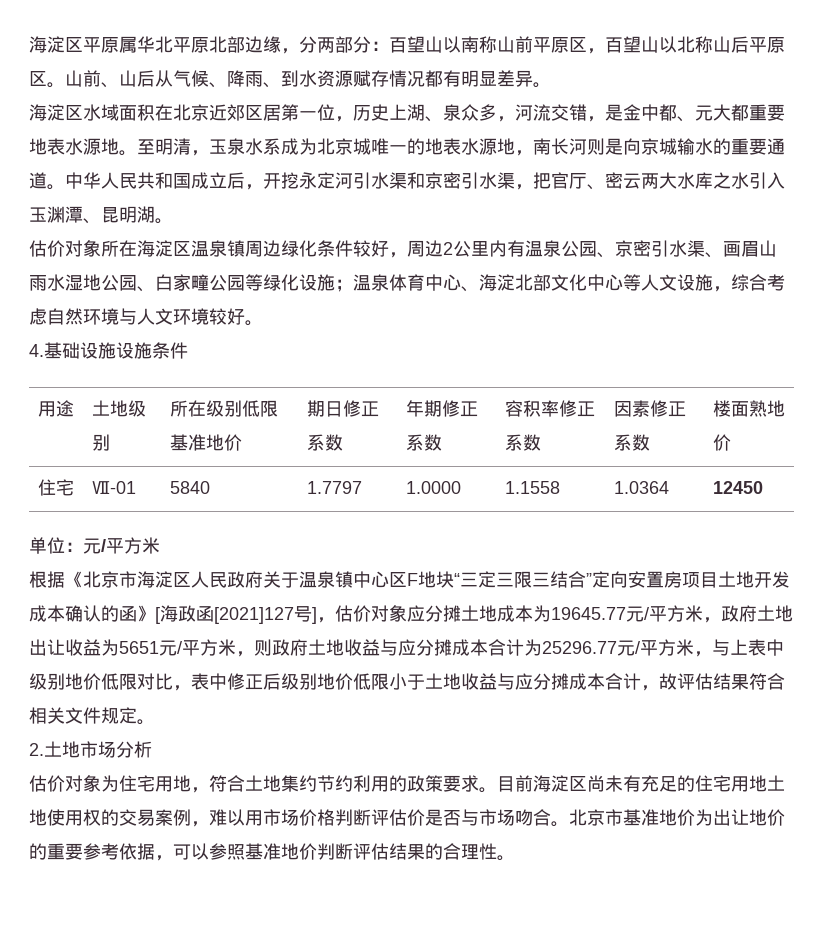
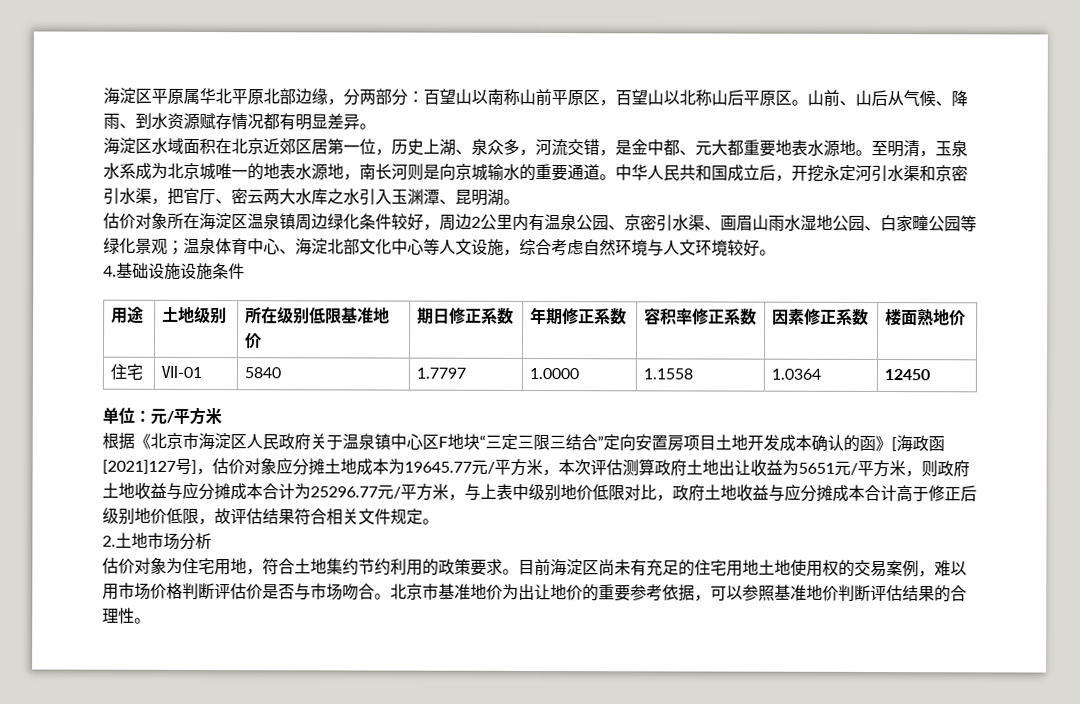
[299,274,335,291] 设施 -> [135,238,168,255] 景观
(721, 620) none -> [558,458,655,477] 本次评估测算
[191,673,641,690] 表中修正后级别地价低限小于土地收益与应分摊成本合计 -> [672,483,977,503] [102,507,199,525] 政府土地收益与应分摊成本合计高于修正后级别地价低限

